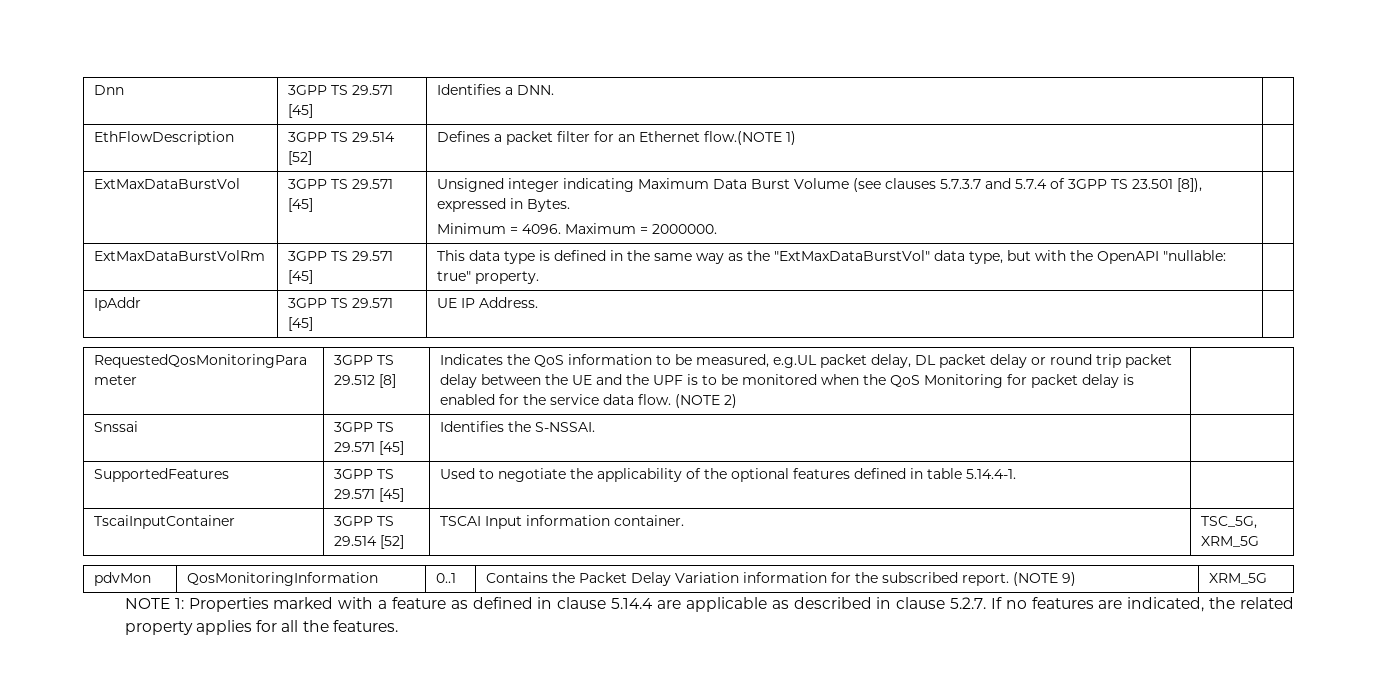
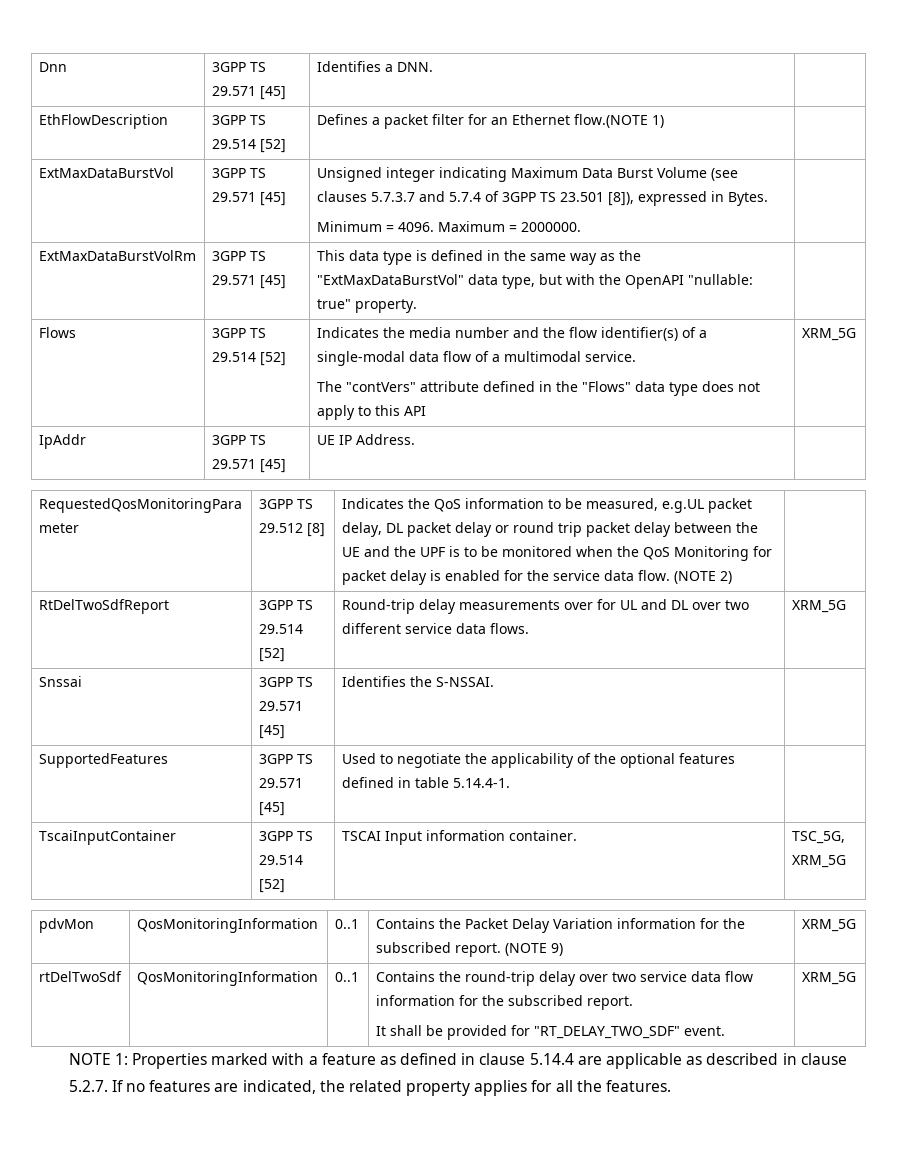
(540, 277) none -> [38,327,76,338] [211,328,266,338] [211,352,286,366] [316,327,707,341] [316,351,636,366] [316,381,760,396] [316,405,426,420] [801,328,856,341] // Flows | 3GPP TS 29.514 [52] | Indicates the media number and the flow identifier(s) of a single-modal data flow of a multimodal service. // The "contVers" attribute defined in the "Flows" data type does not apply to this API | XRM_5G
(738, 401) none -> [38,599,169,614] [258,600,313,610] [258,624,303,634] [258,648,285,662] [341,599,749,614] [341,623,529,634] [791,600,846,613] // RtDelTwoSdfReport | 3GPP TS 29.514 [52] | Round-trip delay measurements over for UL and DL over two different service data flows. | XRM_5G
(1268, 578) none -> [38,971,122,982] [136,971,318,986] [334,972,359,982] [375,971,753,986] [375,995,633,1010] [375,1025,725,1040] [801,972,856,985] // rtDelTwoSdf | QosMonitoringInformation | 0..1 | Contains the round-trip delay over two service data flow information for the subscribed report. // It shall be provided for "RT_DELAY_TWO_SDF" event. | XRM_5G

